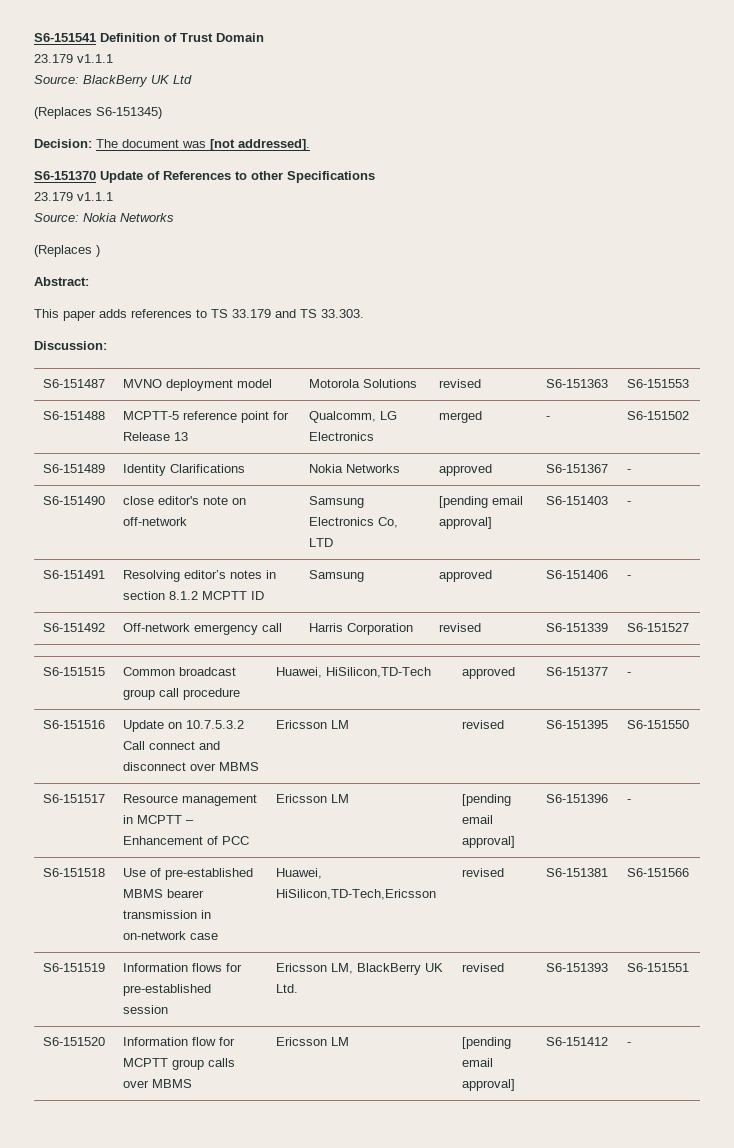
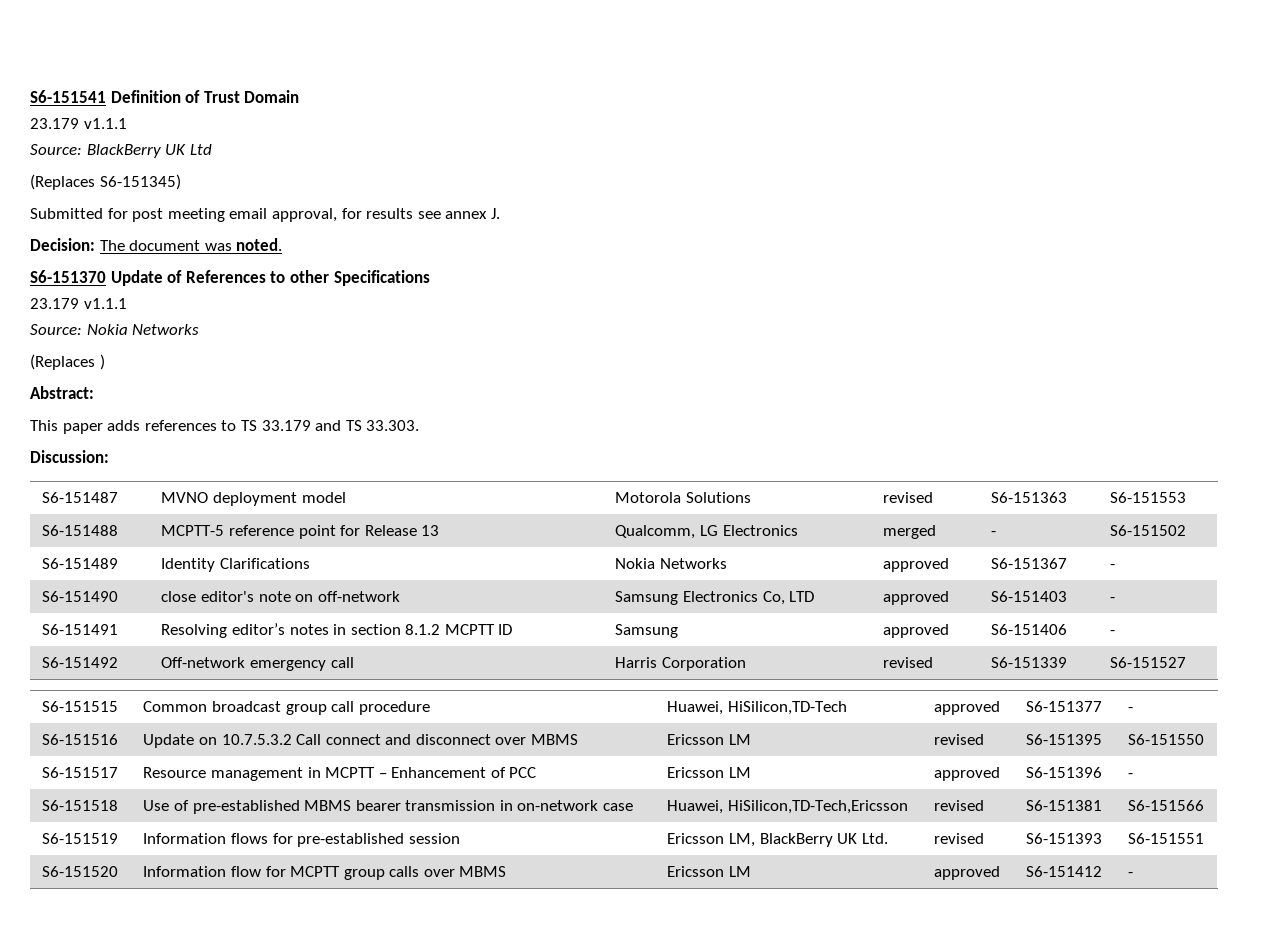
(162, 113) none -> [30,208,500,222] // Submitted for post meeting email approval, for results see annex J.
[210,139,310,151] [not addressed]. -> [236,238,283,251] noted.
[438,496,523,508] [438,517,492,529] [pending email approval] -> [883,591,950,605] approved
[461,794,511,806] [461,815,493,824] [461,836,515,848] [pending email approval] -> [934,767,1001,781] approved
[461,1037,511,1049] [461,1058,493,1067] [461,1079,515,1091] [pending email approval] -> [934,866,1001,880] approved

